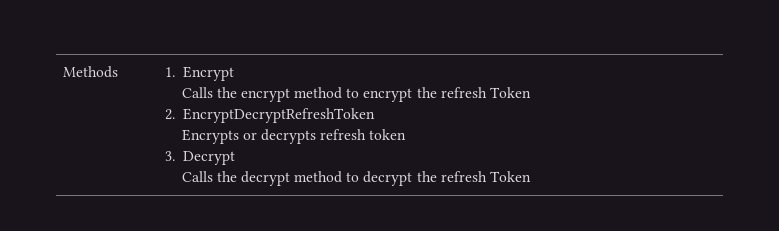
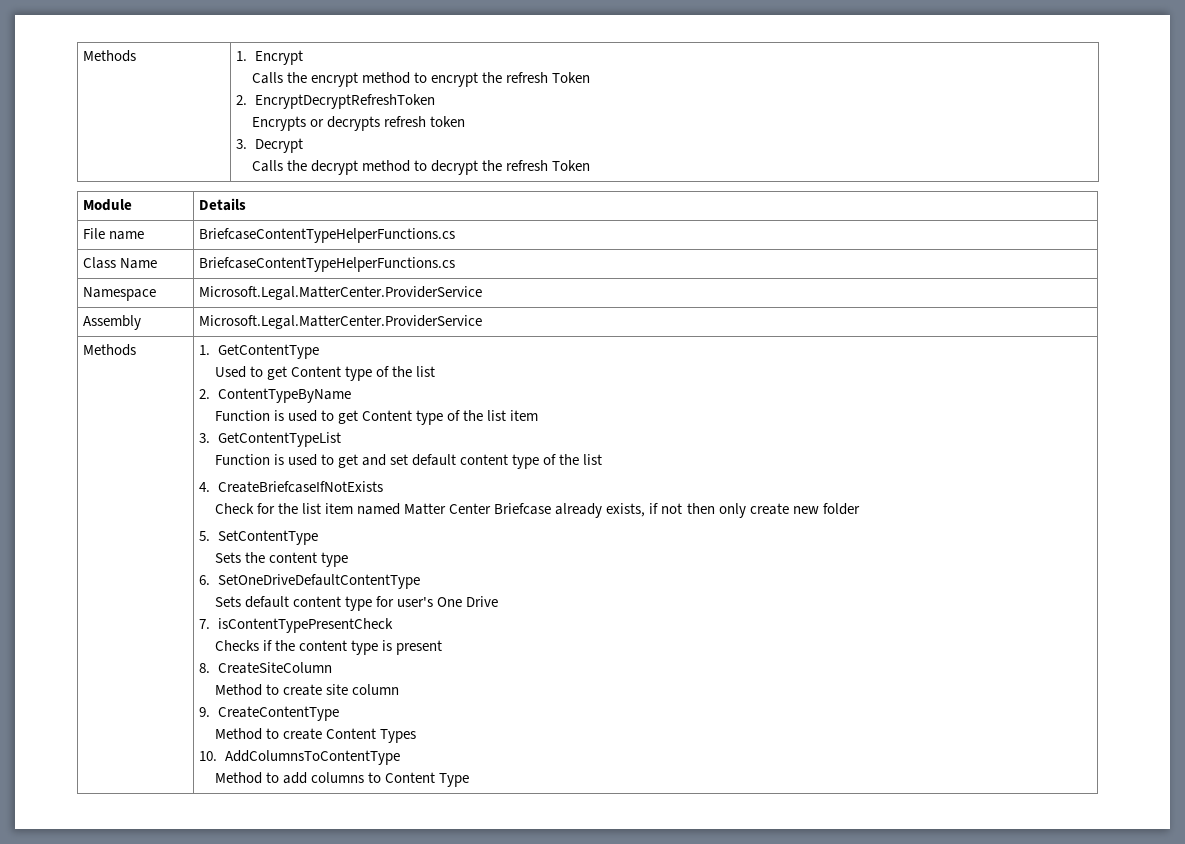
(532, 176) none -> [83,199,133,211] [199,198,247,211] [83,228,145,240] [199,228,456,243] [83,257,158,269] [199,257,456,272] [83,287,157,301] [199,286,483,300] [83,315,142,330] [199,315,483,329] [83,344,137,356] [199,344,319,359] [214,366,436,381] [199,388,351,403] [214,410,539,425] [199,432,341,447] [214,454,603,469] [199,481,383,493] [214,503,860,518] [199,530,318,545] [214,552,348,567] [199,574,420,589] [214,596,499,611] [199,618,393,633] [214,640,443,655] [199,662,332,674] [214,684,400,696] [199,706,339,721] [214,728,417,743] [199,750,400,765] [214,772,470,787] // Module | Details // File name | BriefcaseContentTypeHelperFunctions.cs // Class Name | BriefcaseContentTypeHelperFunctions.cs // Namespace | Microsoft.Legal.MatterCenter.ProviderService // Assembly | Microsoft.Legal.MatterCenter.ProviderService // Methods | 1. GetContentType // Used to get Content type of the list // 2. ContentTypeByName // Function is used to get Content type of the list item // 3. GetContentTypeList // Function is used to get and set default content type of the list // 4. CreateBriefcaseIfNotExists // Check for the list item named Matter Center Briefcase already exists, if not then only create new folder // 5. SetContentType // Sets the content type // 6. SetOneDriveDefaultContentType // Sets default content type for user's One Drive // 7. isContentTypePresentCheck // Checks if the content type is present // 8. CreateSiteColumn // Method to create site column // 9. CreateContentType // Method to create Content Types // 10. AddColumnsToContentType // Method to add columns to Content Type

